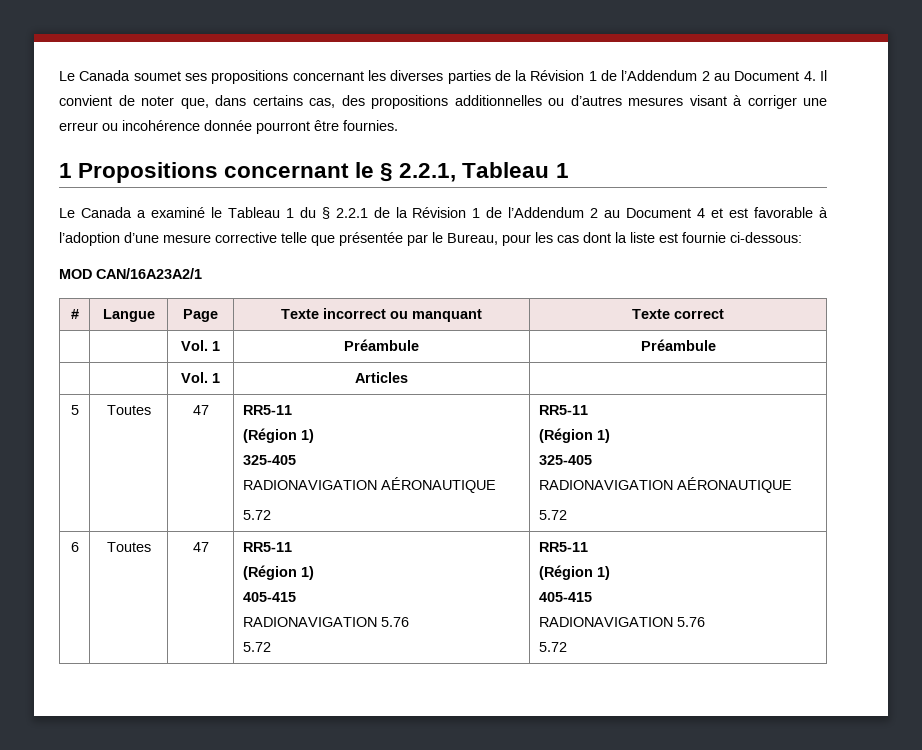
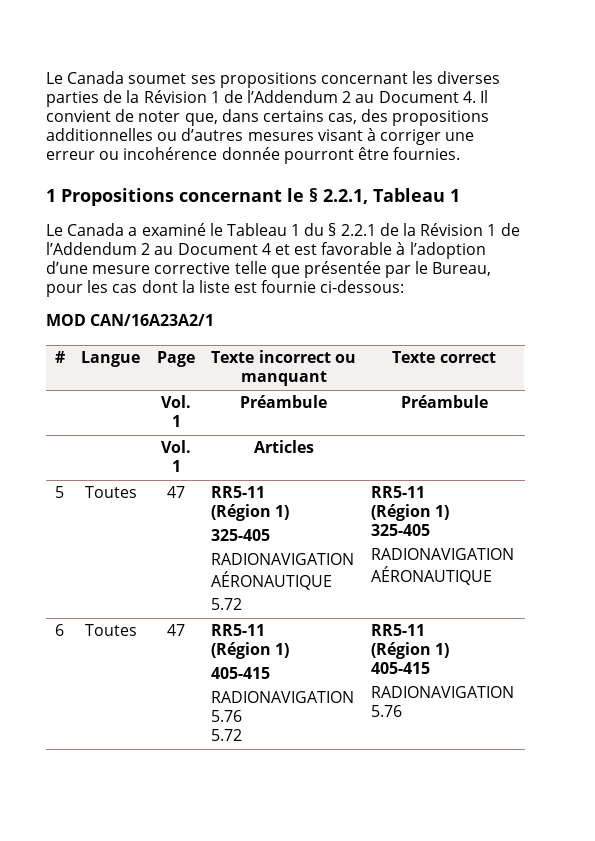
[538,510,567,520] // 5.72 -> (492, 575) none
[538,642,567,652] // 5.72 -> (402, 711) none

